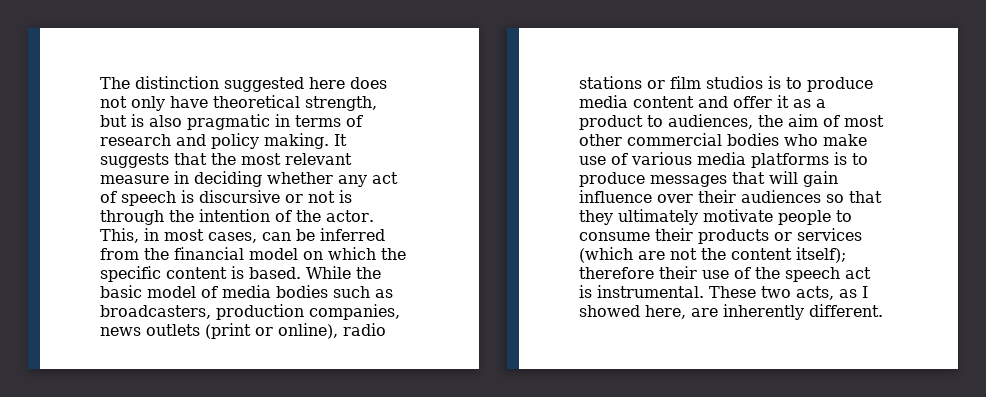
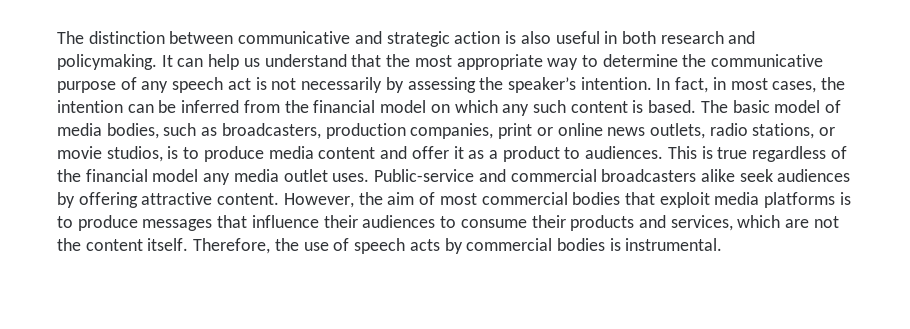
[224,77,387,92] [100,95,377,111] [100,114,363,130] [100,133,347,149] [100,153,352,168] [100,171,398,187] [100,190,352,206] [100,209,374,225] [100,228,139,243] suggested here does not only have theoretical strength, but is also pragmatic in terms of research and policy making. It suggests that the most relevant measure in deciding whether any act of speech is discursive or not is through the intention of the actor. This, -> [169,31,756,47] [57,54,824,70] [57,77,709,93] between communicative and strategic action is also useful in both research and policymaking. It can help us understand that the most appropriate way to determine the communicative purpose of any speech act is not necessarily by assessing the speaker’s intention. In fact,
(257, 237) none -> [821,77,846,90] [57,100,123,113] the intention
[381,248,406,260] [100,266,161,282] the specific -> [502,100,566,116] any such
[306,266,381,279] While the -> [700,100,728,113] The
[276,285,328,298] bodies -> [106,123,159,139] bodies,
[100,323,386,339] [579,76,763,89] news outlets (print or online), radio stations or film studios -> [498,123,836,139] [57,146,163,162] print or online news outlets, radio stations, or movie studios,
[668,114,753,129] audiences, -> [585,146,847,162] [57,169,851,185] [57,192,354,208] audiences. This is true regardless of the financial model any media outlet uses. Public-service and commercial broadcasters alike seek audiences by offering attractive content. However,
[579,133,867,146] [579,152,692,165] other commercial bodies who make use of various -> [481,192,710,208] commercial bodies that exploit
[769,171,838,187] [579,190,882,203] [579,209,831,225] will gain influence over their audiences so that they ultimately motivate people -> [251,215,436,228] influence their audiences
[774,228,862,241] [579,247,633,263] or services (which -> [638,215,781,231] and services, which
[796,247,846,263] [579,266,871,282] [579,285,868,300] [579,304,883,320] itself); therefore their use of the speech act is instrumental. These two acts, as I showed here, are inherently different. -> [147,238,723,254] itself. Therefore, the use of speech acts by commercial bodies is instrumental.

